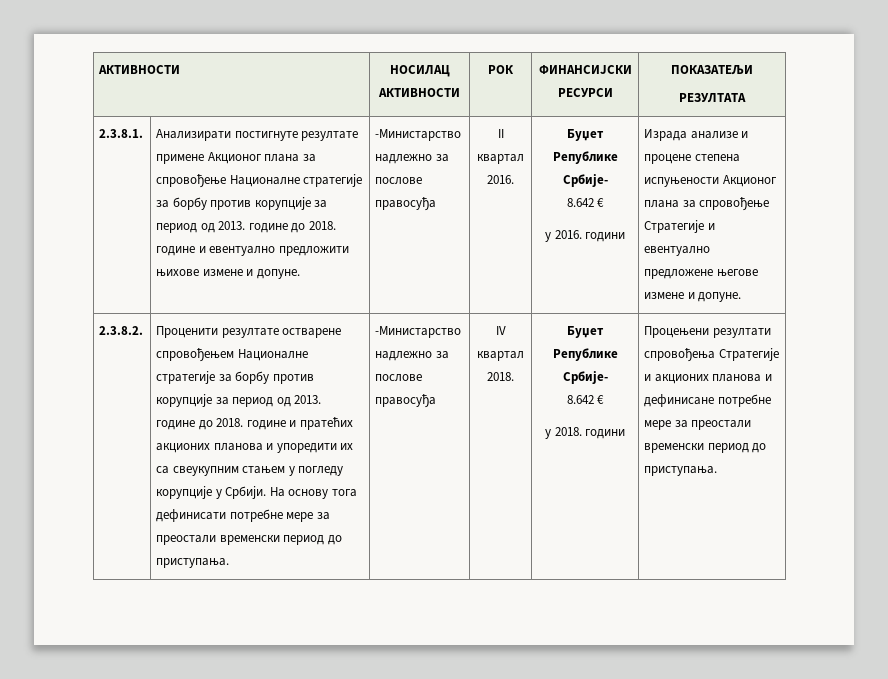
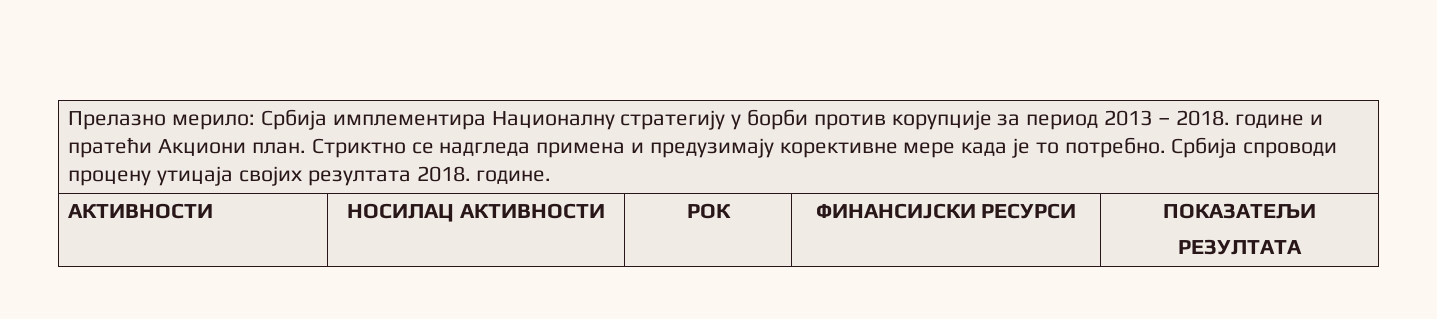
(98, 69) none -> [68,109,1324,130] [68,137,1338,158] [68,166,552,186] Прелазно мерило: Србија имплементира Националну стратегију у борби против корупције за период 2013 – 2018. године и пратећи Акциони план. Стриктно се надгледа примена и предузимају корективне мере када је то потребно. Србија спроводи процену утицаја својих резултата 2018. године. //
[99,129,144,138] [156,129,359,141] [156,152,316,164] [156,174,363,188] [156,197,328,210] [156,221,336,233] [156,246,349,256] [156,269,300,279] [375,129,462,141] [375,154,449,164] [375,177,423,185] [375,197,437,211] [497,129,504,138] [477,154,524,164] [487,175,514,184] [567,129,604,141] [552,151,618,164] [562,174,608,187] [566,198,605,207] [544,230,626,242] [644,129,749,141] [644,154,740,164] [644,175,776,187] [644,197,770,211] [644,220,715,233] [644,246,711,256] [644,269,758,279] [644,292,742,302] [99,326,144,335] [156,326,342,338] [156,348,308,362] [156,371,314,384] [156,394,322,407] [156,417,353,430] [156,443,354,453] [156,466,344,476] [156,486,357,499] [156,509,330,522] [156,535,342,545] [156,558,230,568] [375,326,462,338] [375,351,449,361] [375,374,423,382] [375,394,437,408] [495,326,506,335] [477,351,524,361] [487,372,514,381] [567,326,604,338] [552,348,618,361] [562,371,608,384] [566,395,605,404] [544,427,626,439] [644,326,771,338] [644,348,779,362] [644,374,772,384] [644,394,771,407] [644,420,752,430] [644,443,767,453] [644,466,718,476] // 2.3.8.1. | Анализирати постигнуте резултате примене Акционог плана за спровођење Националне стратегије за борбу против корупције за период од 2013. године до 2018. године и евентуално предложити њихове измене и допуне. | -Министарство надлежно за послове правосуђа | II квартал 2016. | Буџет Републике Србије- // 8.642 € // у 2016. години | Израда анализе и процене степена испуњености Акционог плана за спровођење Стратегије и евентуално предложене његове измене и допуне. // 2.3.8.2. | Проценити резултате остварене спровођењем Националне стратегије за борбу против корупције за период од 2013. године до 2018. године и пратећих акционих планова и упоредити их са свеукупним стањем у погледу корупције у Србији. На основу тога дефинисати потребне мере за преостали временски период до приступања. | -Министарство надлежно за послове правосуђа | IV квартал 2018. | Буџет Републике Србије- // 8.642 € // у 2018. години | Процењени резултати спровођења Стратегије и акционих планова и дефинисане потребне мере за преостали временски период до приступања. -> (1302, 247) none

